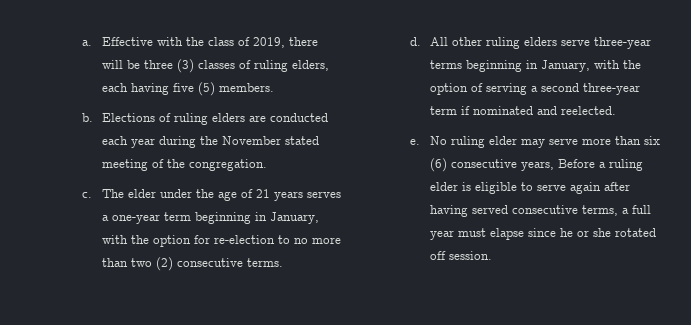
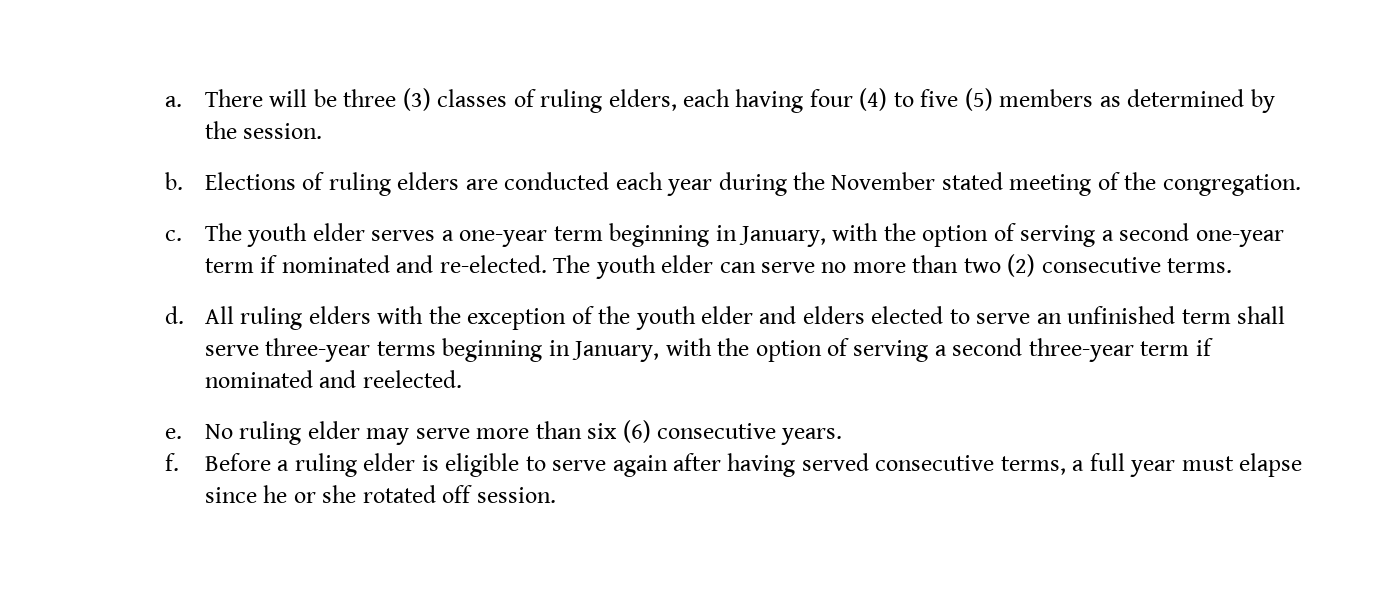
[101,37,318,48] Effective with the class of 2019, there -> [204,89,263,107] There
[172,82,274,96] five (5) members. -> [809,88,1275,113] [204,121,323,139] four (4) to five (5) members as determined by the session.
[127,189,303,201] elder under the age of 21 years -> [247,223,365,247] youth elder
[193,235,290,244] for re-election to -> [993,223,1284,247] [204,255,815,279] of serving a second one-year term if nominated and re-elected. The youth elder can serve
[451,37,557,49] other ruling elders -> [240,306,1286,330] ruling elders with the exception of the youth elder and elders elected to serve an unfinished term shall
[520,161,554,171] years, -> [781,428,843,445] [164,453,179,471] years. // f.

